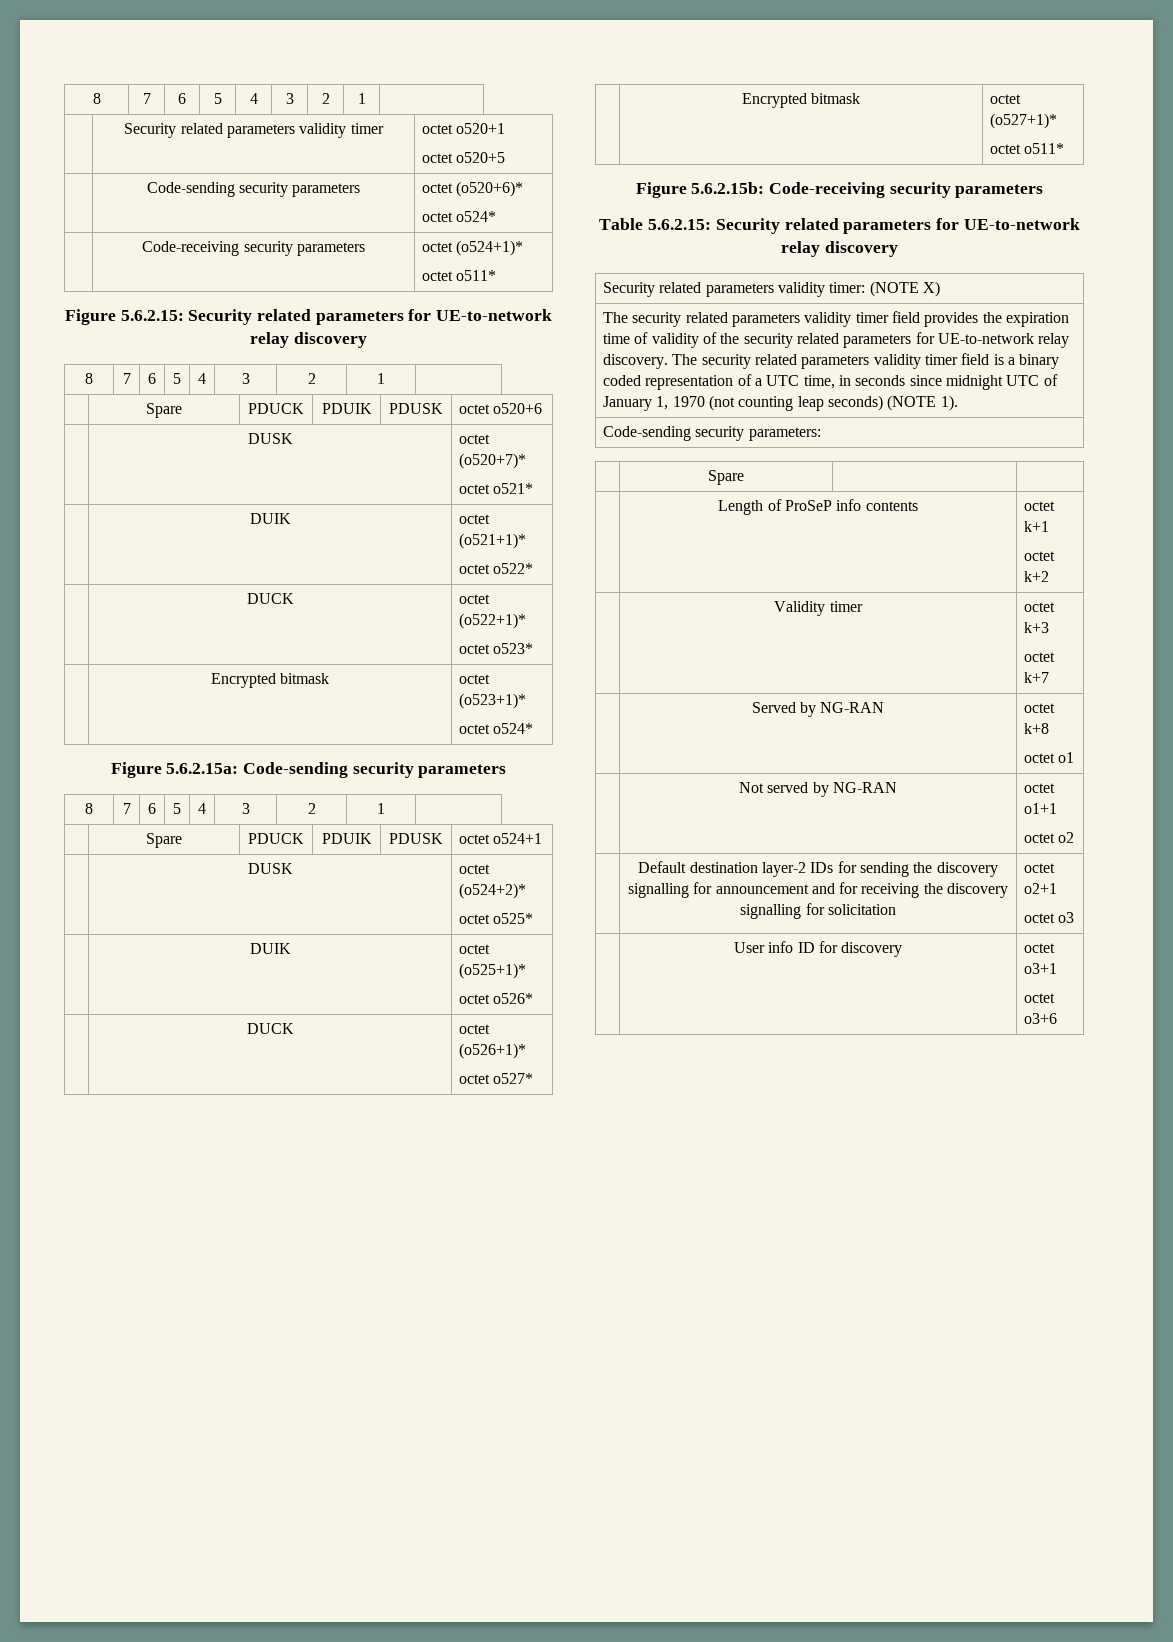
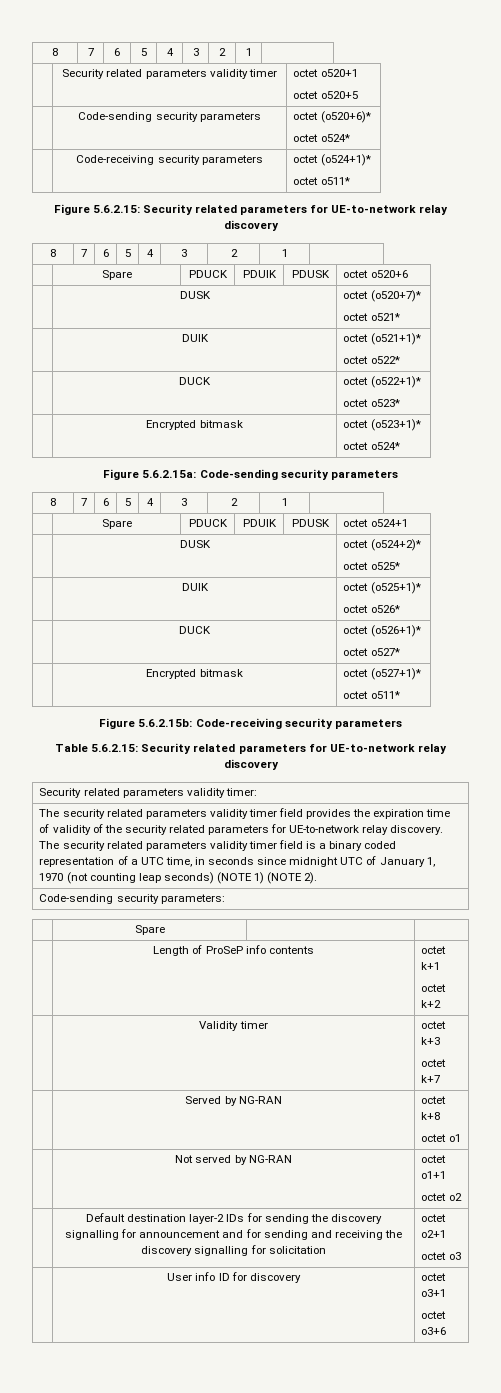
[869,281,941,297] (NOTE X) -> (257, 792) none
[940,395,958,411] 1). -> [254,872,318,884] 1) (NOTE 2).
(859, 888) none -> [263,1230,332,1240] sending and

